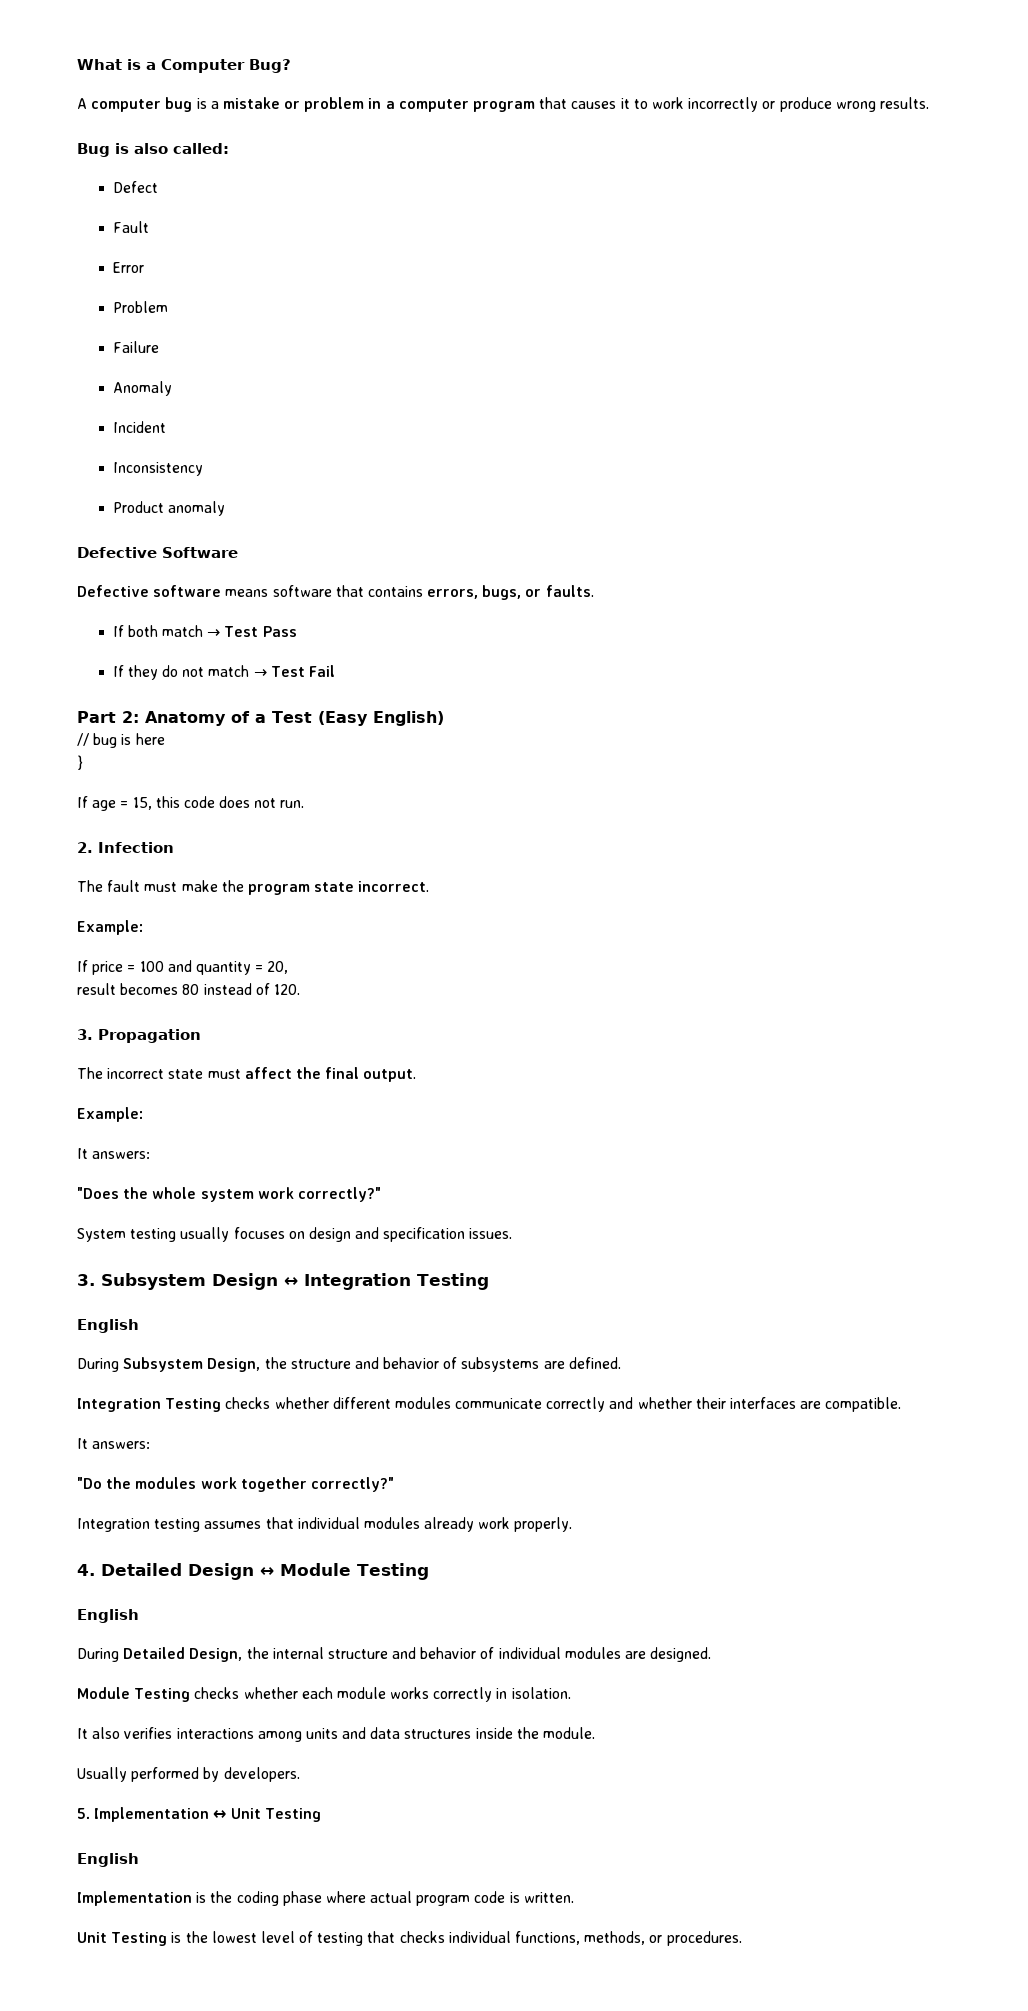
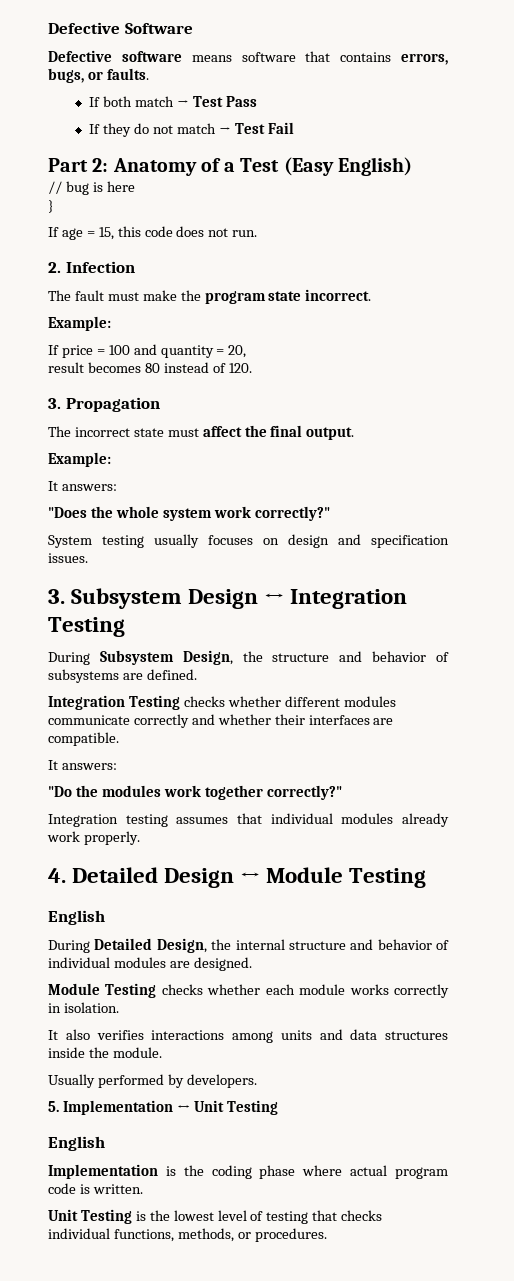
[77,59,291,73] [77,97,929,112] [77,143,229,157] [112,181,158,193] [112,221,149,233] [112,262,144,273] [112,301,168,313] [112,341,159,353] [112,381,172,396] [112,421,166,433] [112,462,203,476] [112,501,225,516] What is a Computer Bug? // A computer bug is a mistake or problem in a computer program that causes it to work incorrectly or produce wrong results. // Bug is also called: // Defect // Fault // Error // Problem // Failure // Anomaly // Incident // Inconsistency // Product anomaly // -> (48, 28) none
[77,1319,139,1333] // English -> (125, 627) none

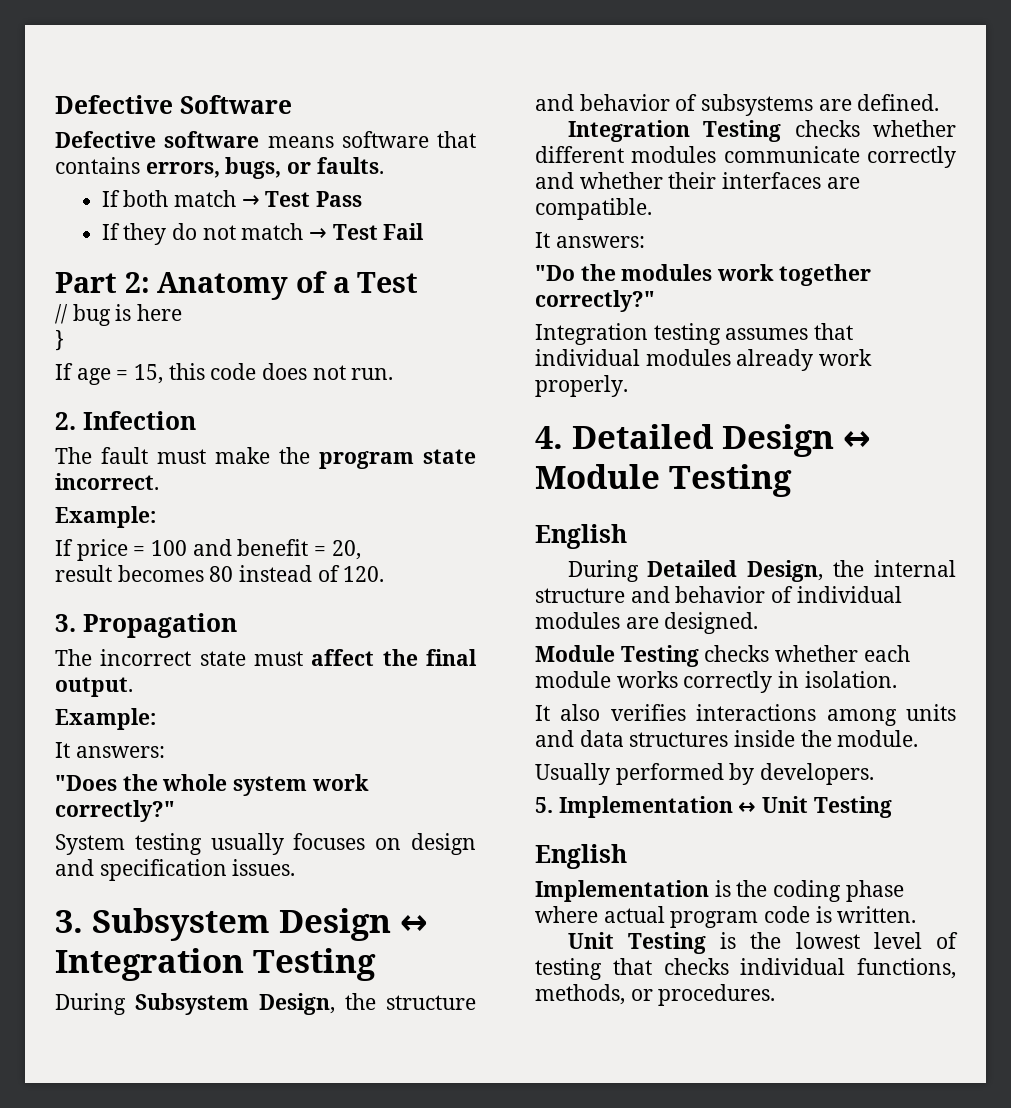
[283,157,412,176] (Easy English) -> (419, 282) none
[160,345,214,358] quantity -> [237,539,309,556] benefit

